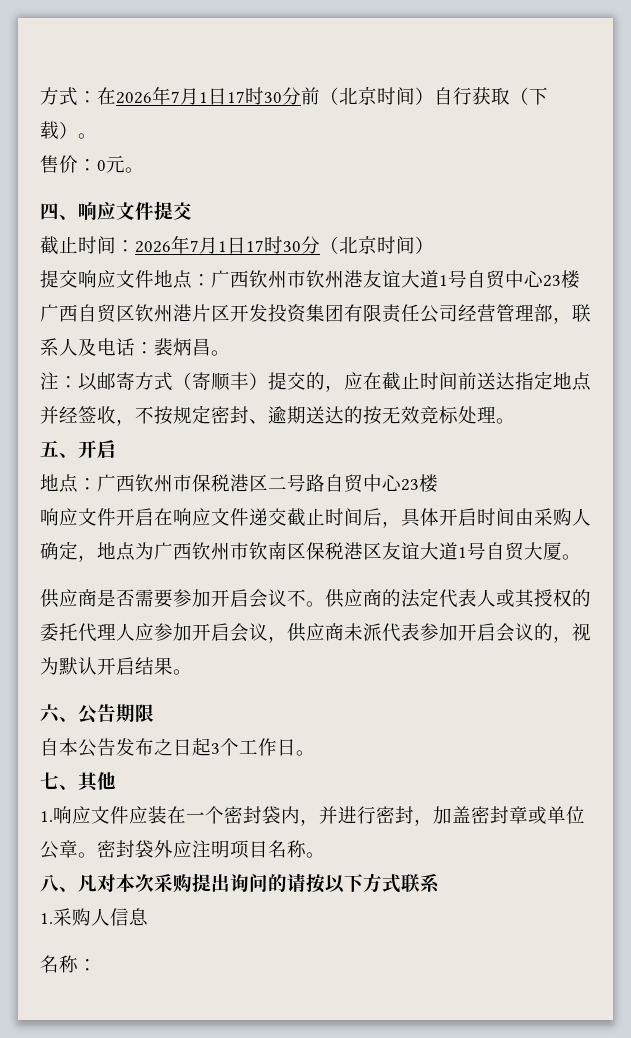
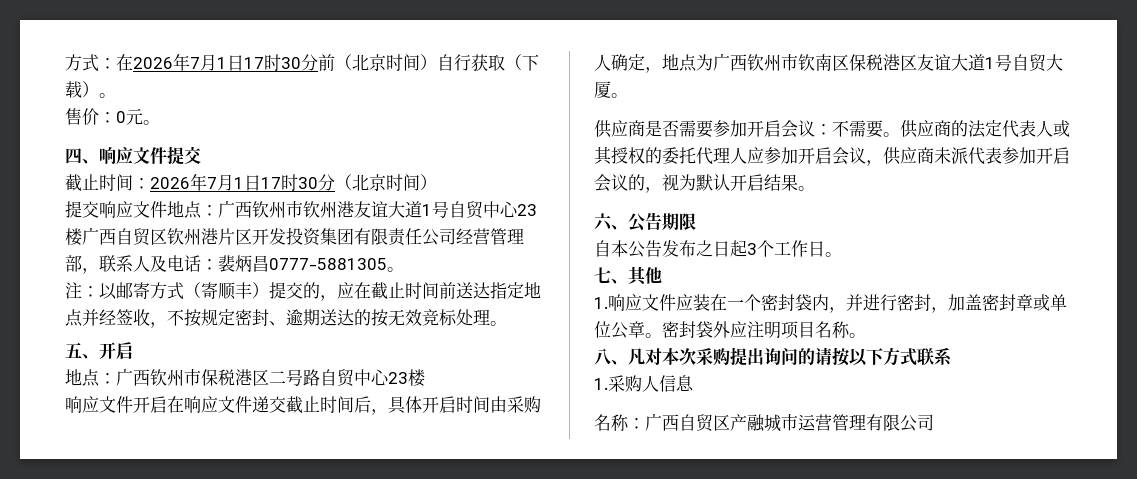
(211, 347) none -> [269,258,387,270] 0777-5881305
[287,589,306,607] 不 -> [815,120,883,138] ：不需要
(97, 965) none -> [645,413,934,432] 广西自贸区产融城市运营管理有限公司

